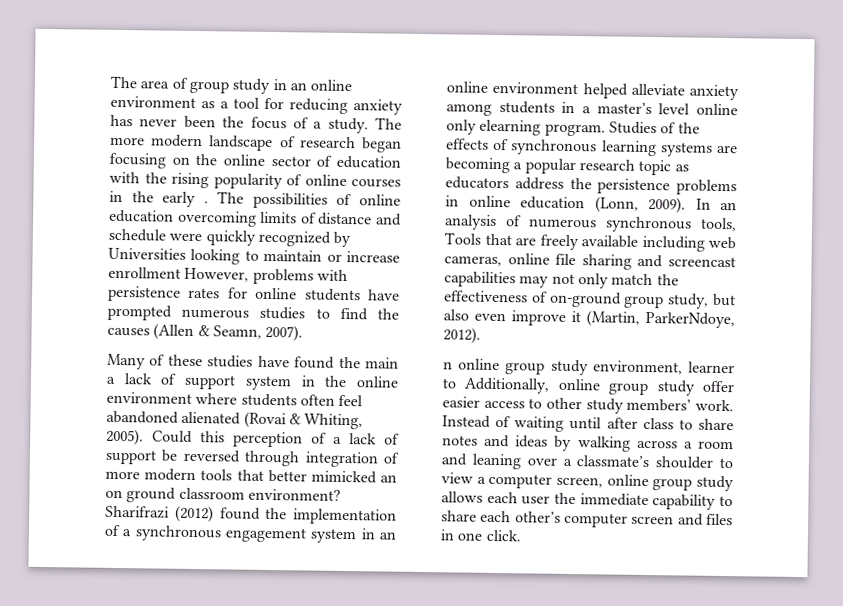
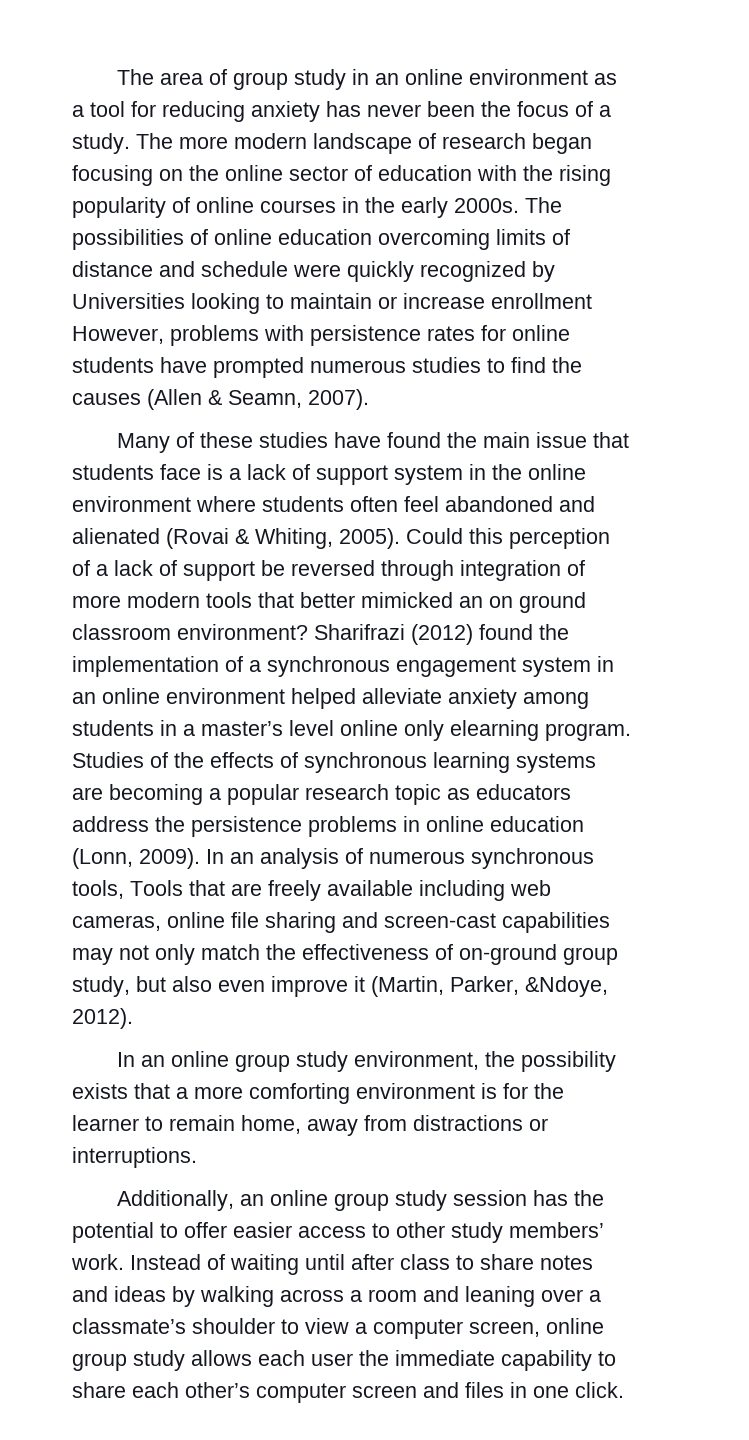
[203,201,209,204] . -> [454,198,519,213] 2000s.
(399, 363) none -> [536,432,630,448] [72,464,223,480] issue that students face is
(179, 417) none -> [559,496,595,512] and
[668,256,736,268] screencast -> [384,913,496,928] screen-cast
[645,311,735,329] ParkerNdoye, -> [450,976,608,997] Parker, &Ndoye,
[443,361,453,370] n -> [117,1052,166,1067] In an
[688,361,735,374] [442,377,695,396] learner to Additionally, online group study -> [485,1051,617,1072] [72,1083,564,1104] [72,1115,548,1136] [72,1147,197,1168] [117,1190,605,1211] [72,1222,178,1243] the possibility exists that a more comforting environment is for the learner to remain home, away from distractions or interruptions. // Additionally, an online group study session has the potential to

